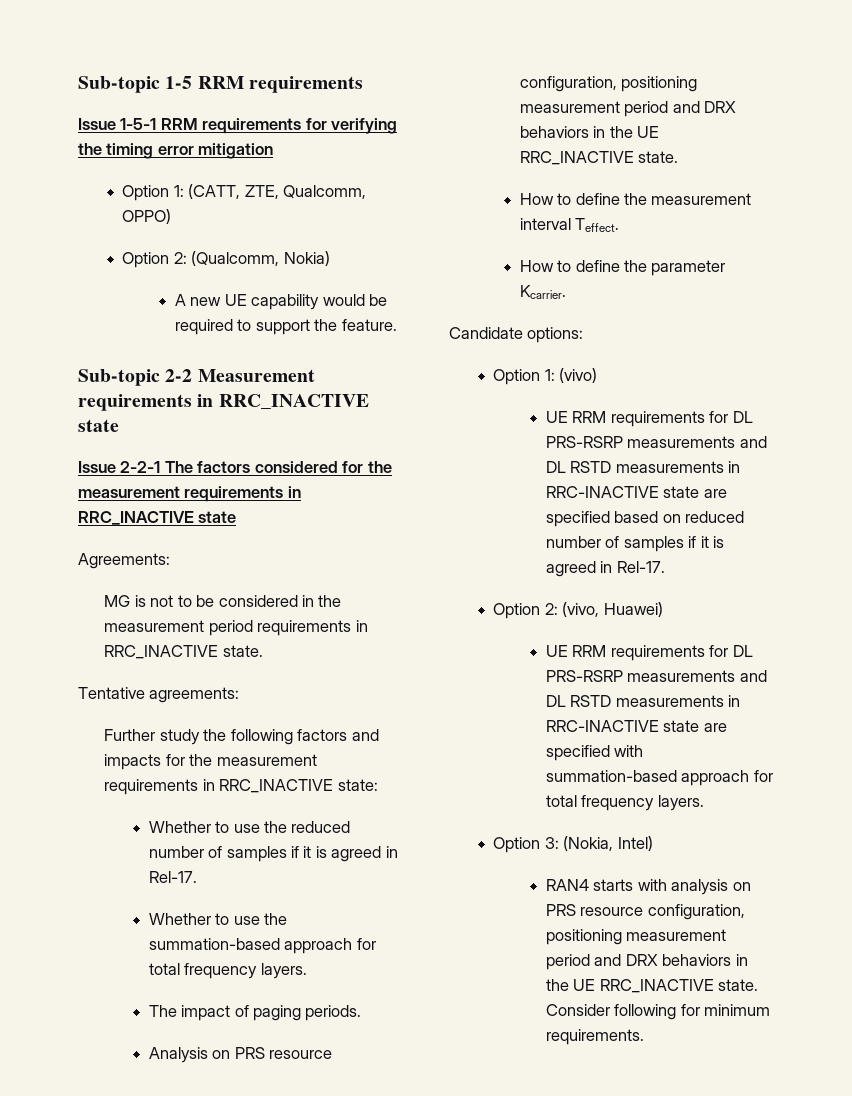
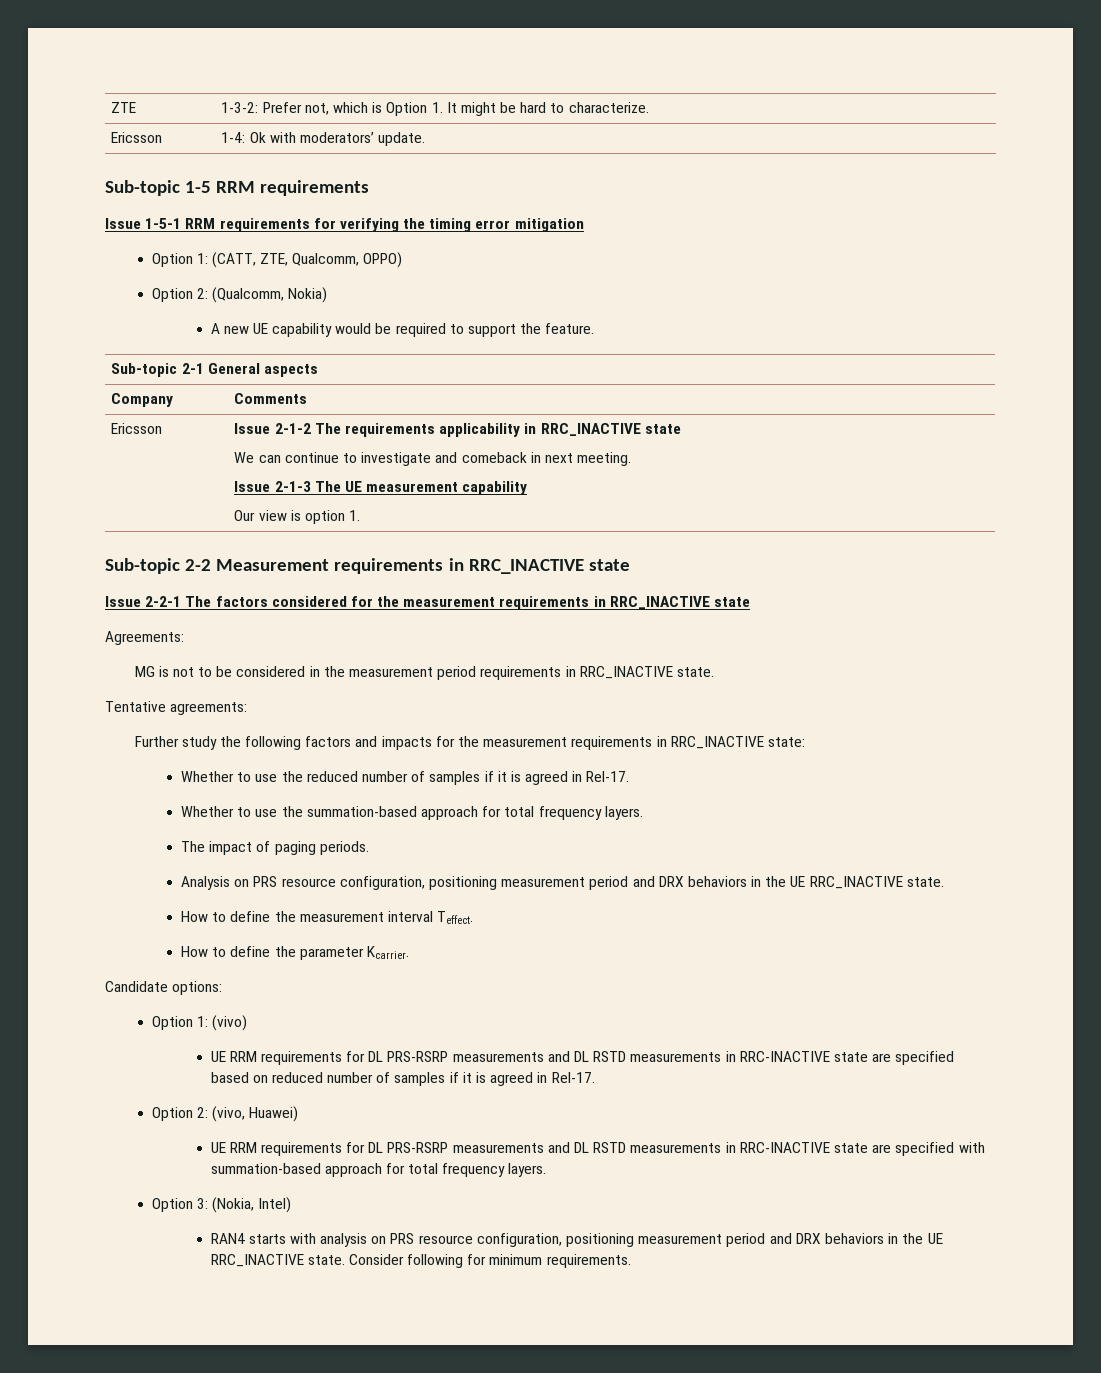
(78, 84) none -> [111,102,137,113] [221,102,649,116] [111,132,163,143] [221,132,426,146] ZTE | 1-3-2: Prefer not, which is Option 1. It might be hard to characterize. // Ericsson | 1-4: Ok with moderators’ update. //
(397, 325) none -> [111,363,318,377] [111,393,174,407] [234,393,308,404] [111,423,163,434] [234,423,681,437] [234,452,632,466] [234,481,528,495] [234,510,361,524] // Sub-topic 2-1 General aspects // Company | Comments // Ericsson | Issue 2-1-2 The requirements applicability in RRC_INACTIVE state // We can continue to investigate and comeback in next meeting. // Issue 2-1-3 The UE measurement capability // Our view is option 1.

